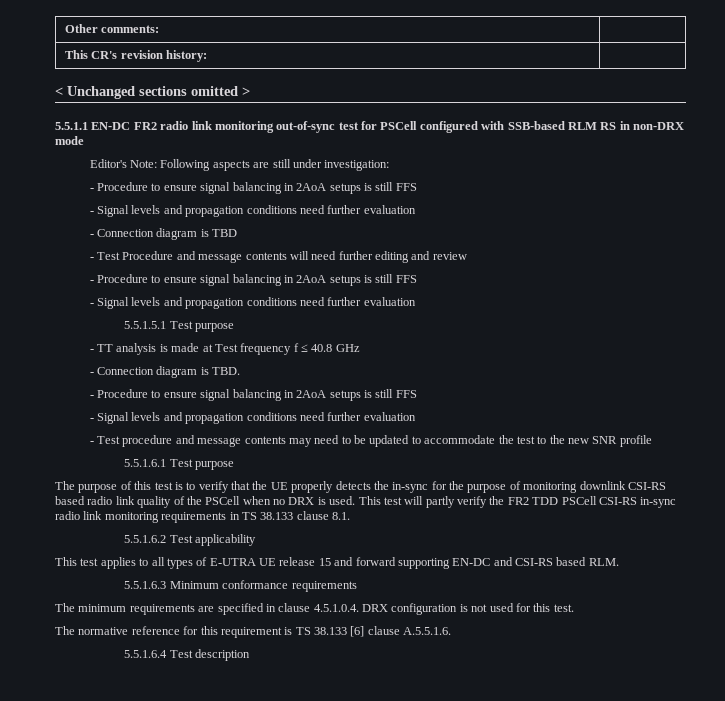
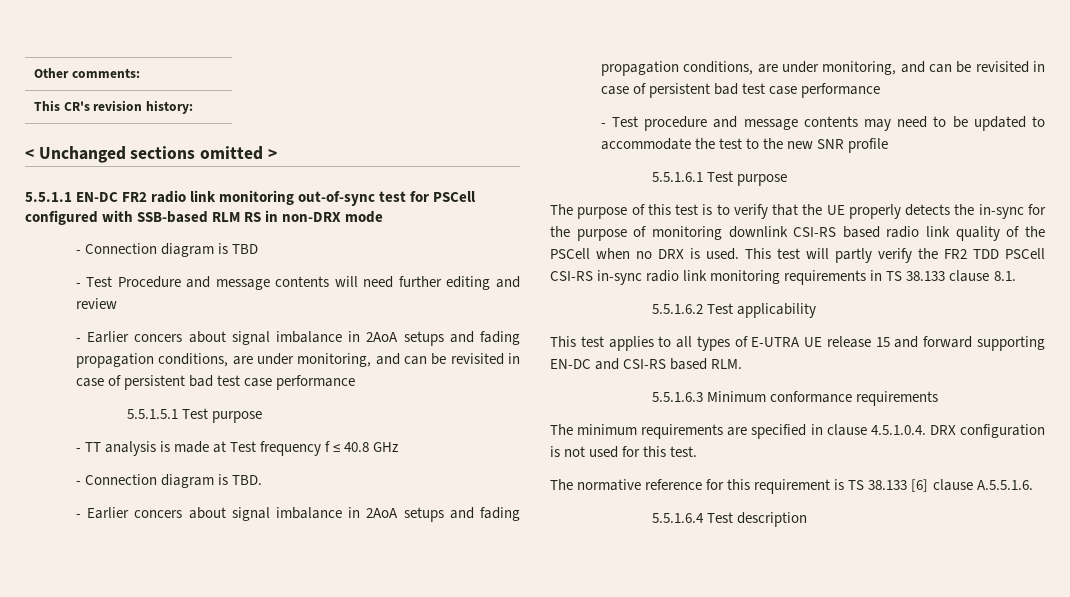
[89,159,390,171] [89,182,417,194] [89,205,416,217] // Editor's Note: Following aspects are still under investigation: // - Procedure to ensure signal balancing in 2AoA setups is still FFS // - Signal levels and propagation conditions need further evaluation -> (384, 217) none
[97,274,417,286] [89,297,416,309] Procedure to ensure signal balancing in 2AoA setups is still FFS // - Signal levels and propagation conditions need further evaluation -> [87,331,520,346] [75,353,520,368] [75,375,356,390] Earlier concers about signal imbalance in 2AoA setups and fading propagation conditions, are under monitoring, and can be revisited in case of persistent bad test case performance
[97,389,417,401] [89,412,416,424] Procedure to ensure signal balancing in 2AoA setups is still FFS // - Signal levels and propagation conditions need further evaluation -> [87,507,520,522] [600,61,1045,76] [600,83,881,98] Earlier concers about signal imbalance in 2AoA setups and fading propagation conditions, are under monitoring, and can be revisited in case of persistent bad test case performance

